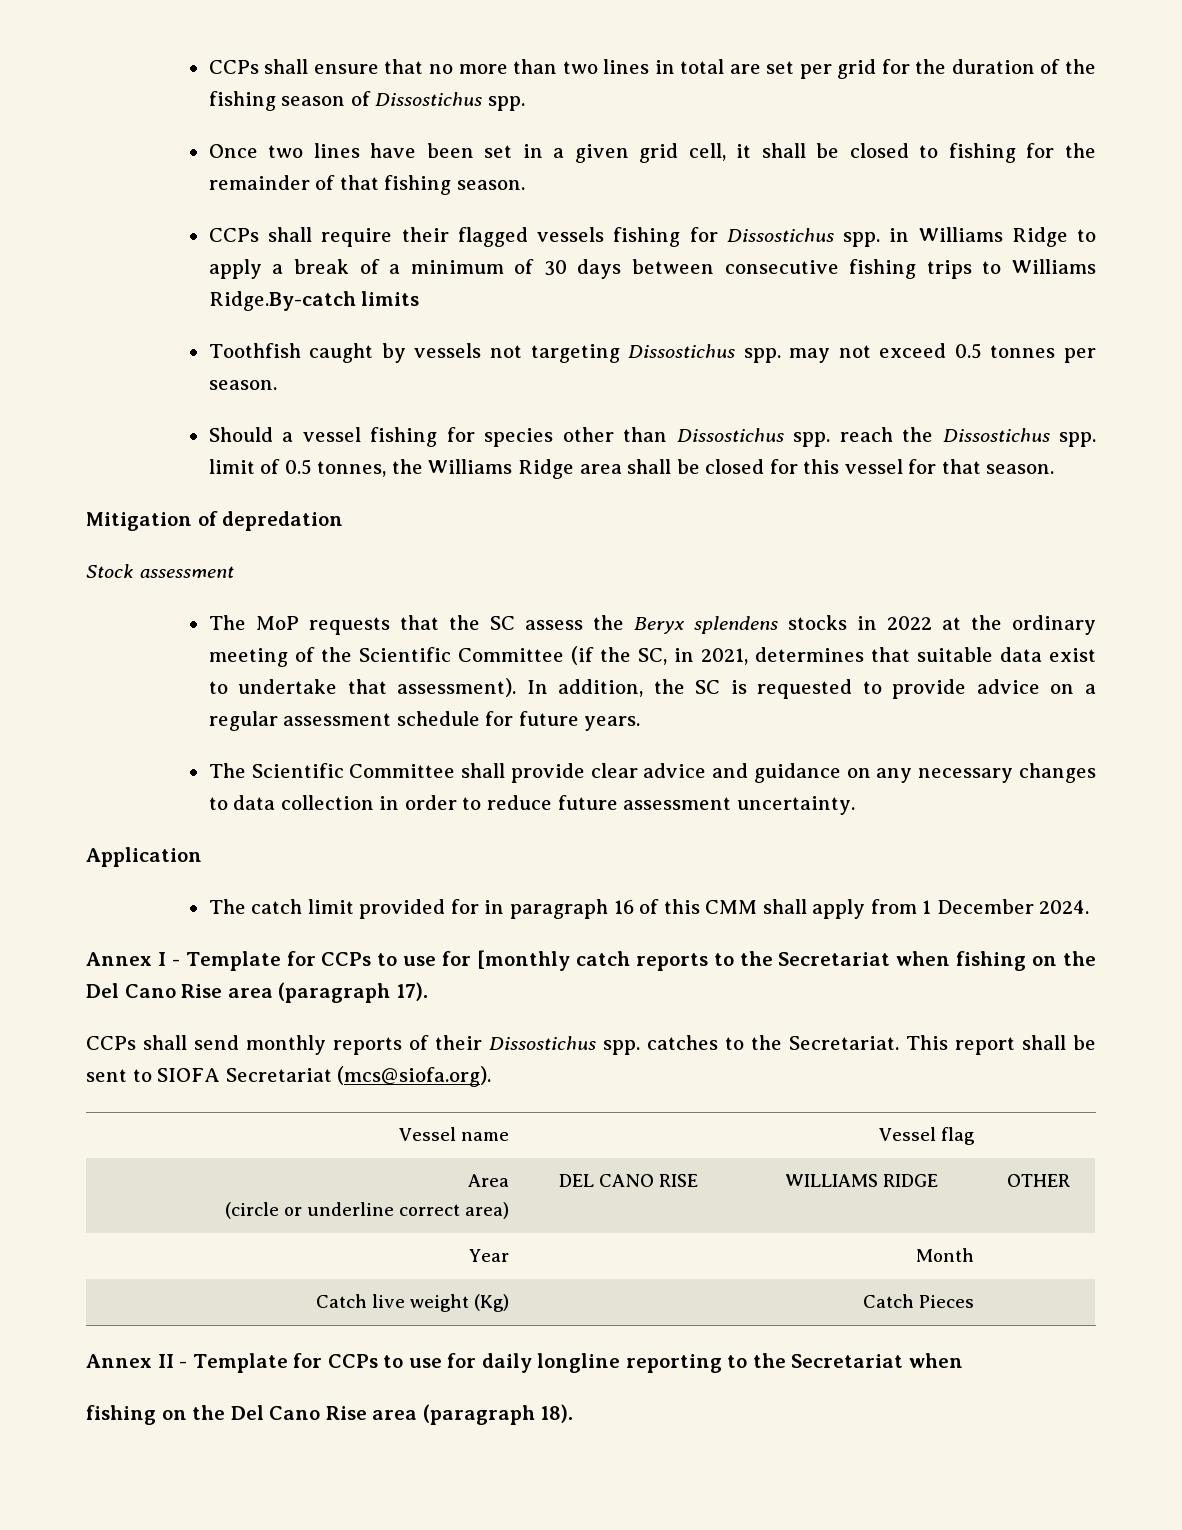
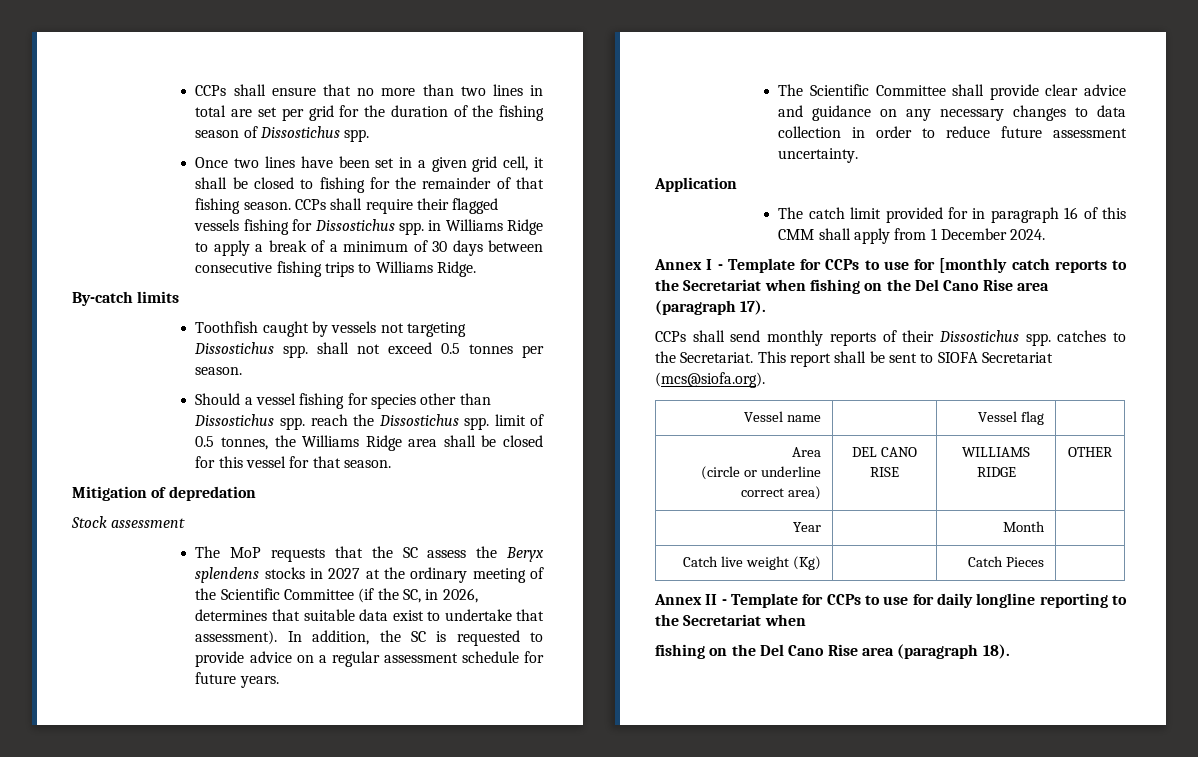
(525, 185) // -> (291, 206) none
[208,291,356,311] Ridge.By-catch -> [437,261,477,277] [72,291,133,306] Ridge. // By-catch
[789,348,831,363] may -> [317,342,350,354] shall
[886,616,932,630] 2022 -> [328,568,361,579] 2027
[700,648,748,665] 2021, -> [442,588,478,603] 2026,

